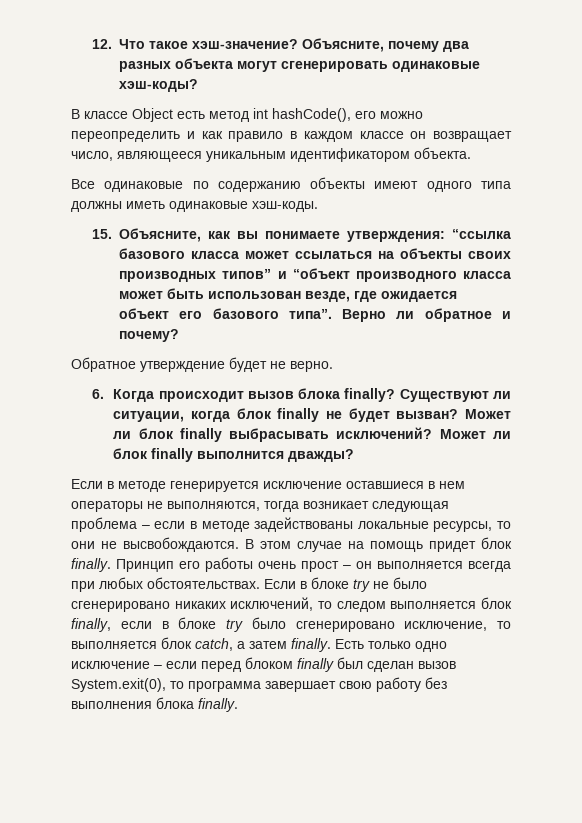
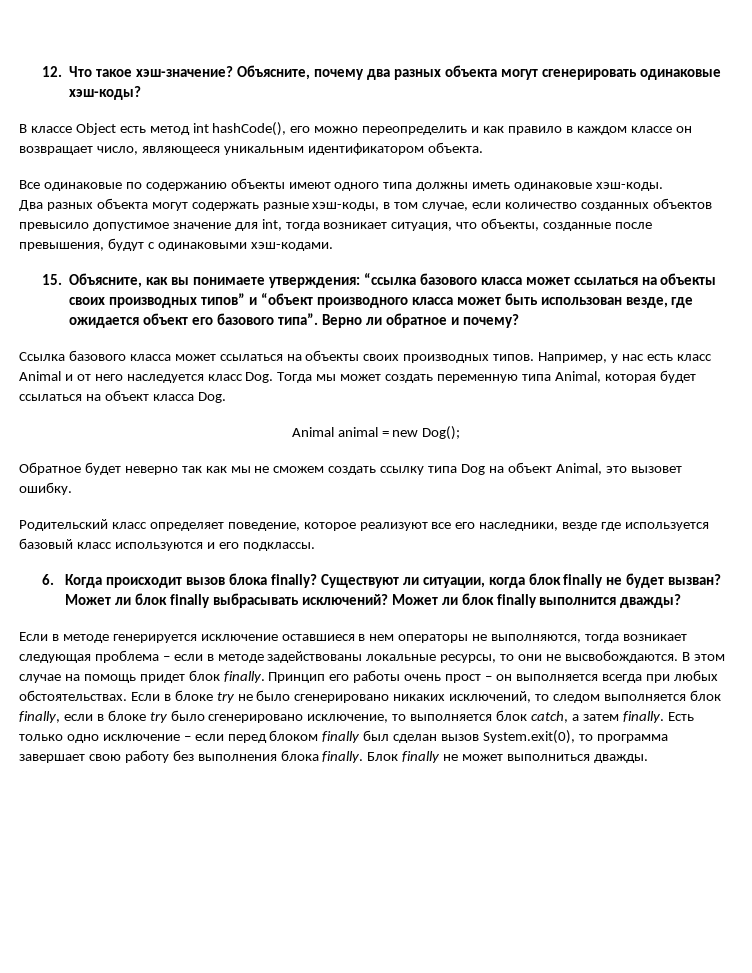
(318, 206) none -> [19,198,712,211] [19,218,653,231] [19,238,333,251] // Два разных объекта могут содержать разные хэш-коды, в том случае, если количество созданных объектов превысило допустимое значение для int, тогда возникает ситуация, что объекты, созданные после превышения, будут с одинаковыми хэш-кодами.
[71,357,333,372] Обратное утверждение будет не верно. -> [19,350,712,363] [19,370,696,383] [19,390,226,403] [291,426,461,440] [19,462,682,475] [19,482,72,495] [19,519,710,531] [19,538,315,551] Ссылка базового класса может ссылаться на объекты своих производных типов. Например, у нас есть класс Animal и от него наследуется класс Dog. Тогда мы может создать переменную типа Animal, которая будет ссылаться на объект класса Dog. // Animal animal = new Dog(); // Обратное будет неверно так как мы не сможем создать ссылку типа Dog на объект Animal, это вызовет ошибку. // Родительский класс определяет поведение, которое реализуют все его наследники, везде где используется базовый класс используются и его подклассы.
(238, 705) none -> [367,751,648,763] Блок finally не может выполниться дважды.

